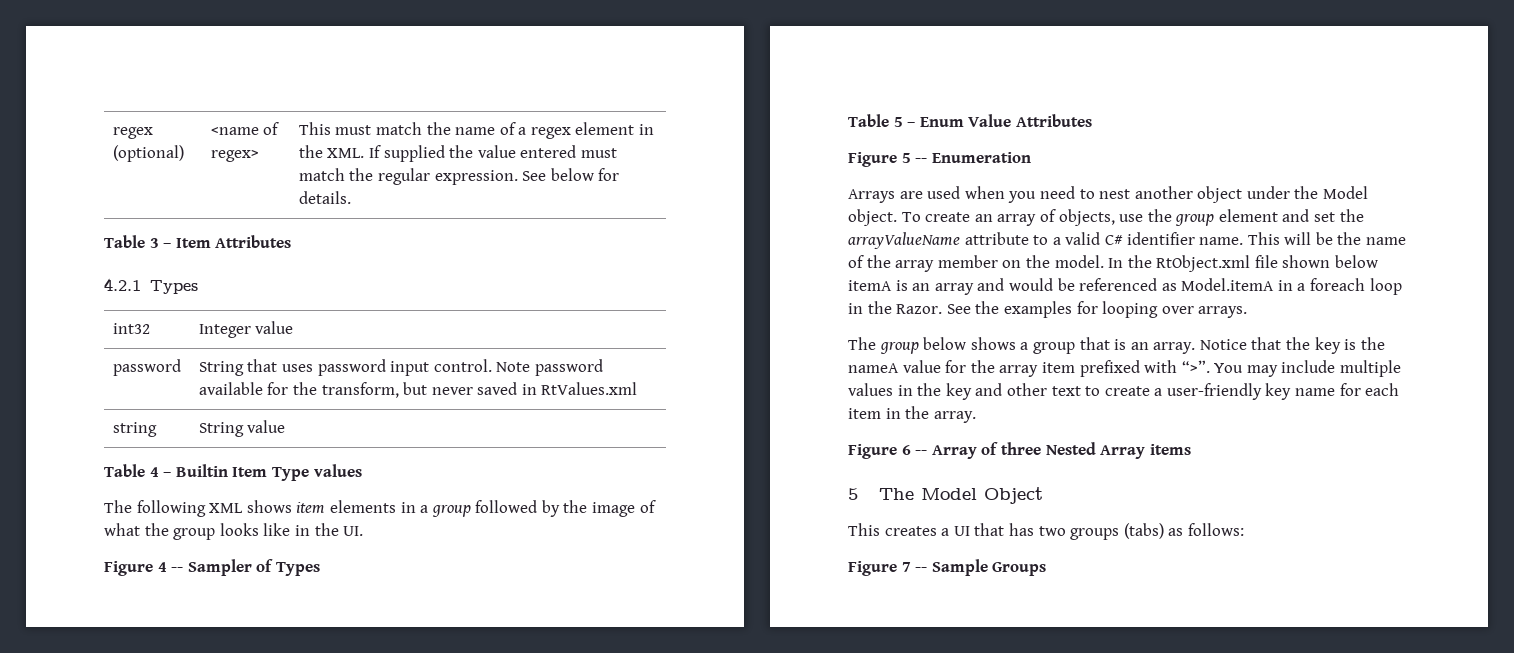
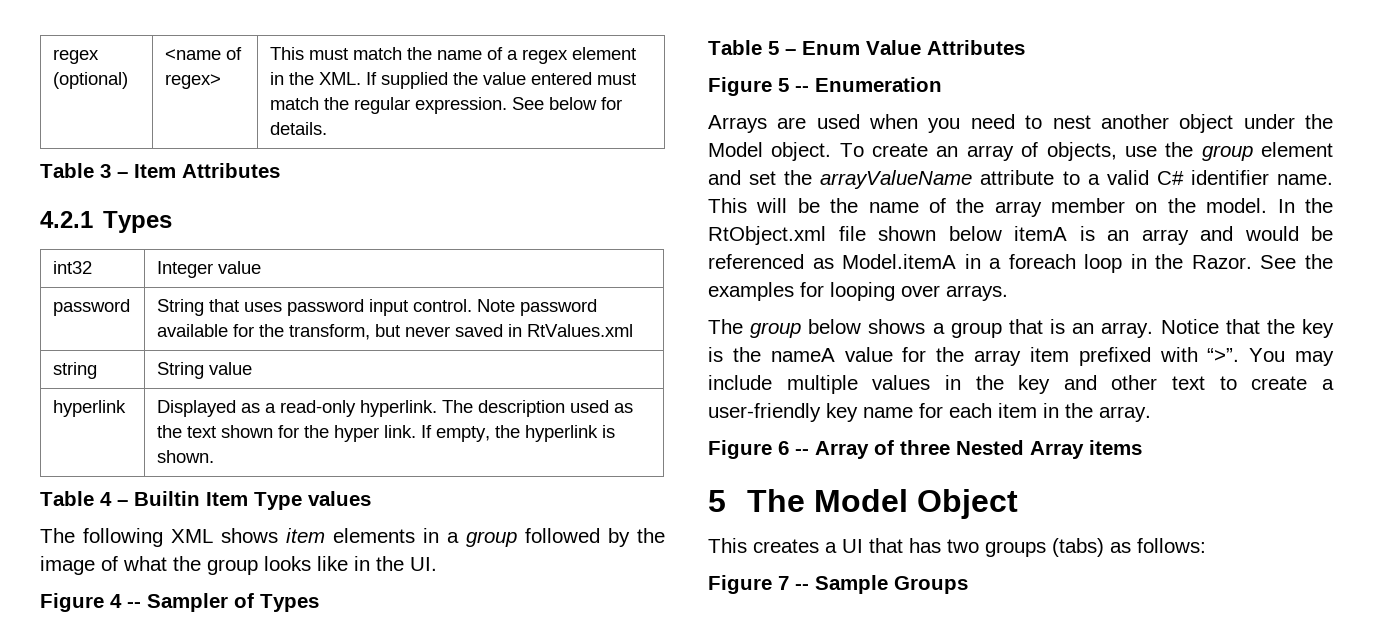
(286, 426) none -> [53,400,127,417] [157,400,634,417] [157,425,616,442] [157,450,215,463] // hyperlink | Displayed as a read-only hyperlink. The description used as the text shown for the hyper link. If empty, the hyperlink is shown.

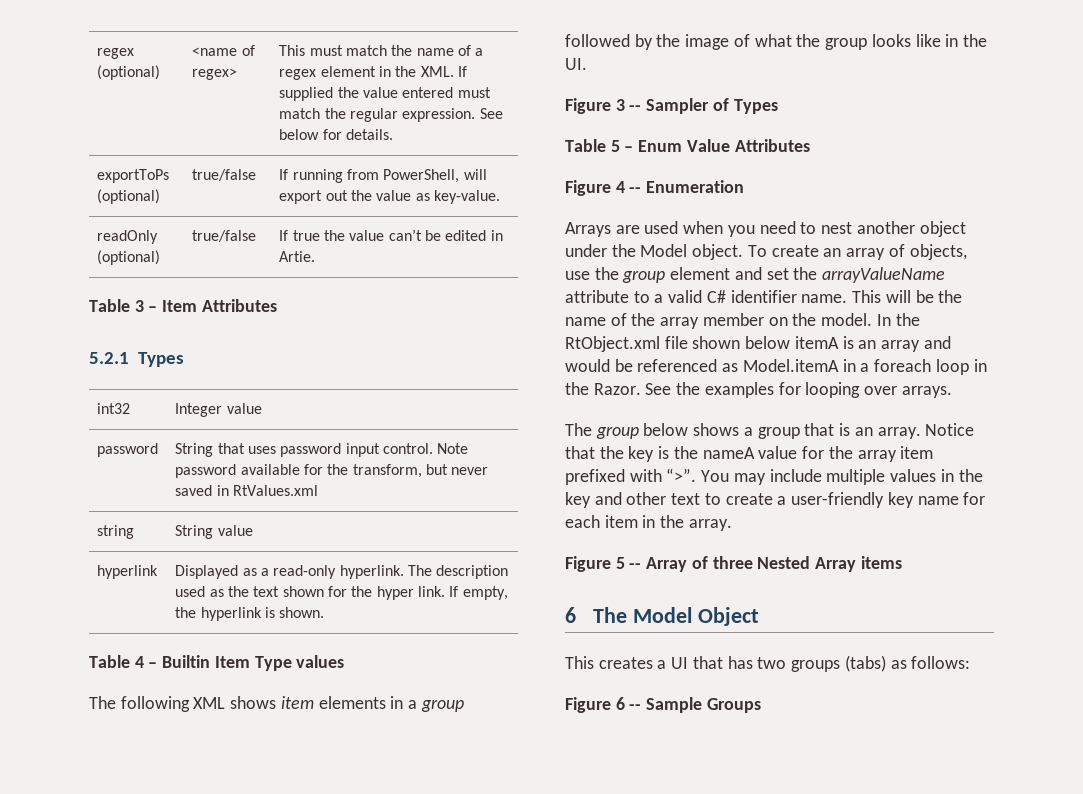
(328, 128) none -> [97,169,170,183] [97,189,161,204] [192,169,257,181] [279,169,487,183] [279,190,500,204] [97,230,159,244] [97,250,161,265] [192,230,257,242] [279,229,503,241] [279,251,316,262] // exportToPs (optional) | true/false | If running from PowerShell, will export out the value as key-value. // readOnly (optional) | true/false | If true the value can’t be edited in Artie.
[40,211,93,228] 4.2.1 -> [89,352,129,364] 5.2.1
[110,594,122,608] 4 -> [615,99,625,111] 3
[778,78,789,92] 5 -> [615,181,625,193] 4
[778,441,789,455] 6 -> [615,557,625,569] 5
[708,490,726,512] 5 -> [565,607,576,623] 6
[778,576,789,590] 7 -> [615,697,625,710] 6

